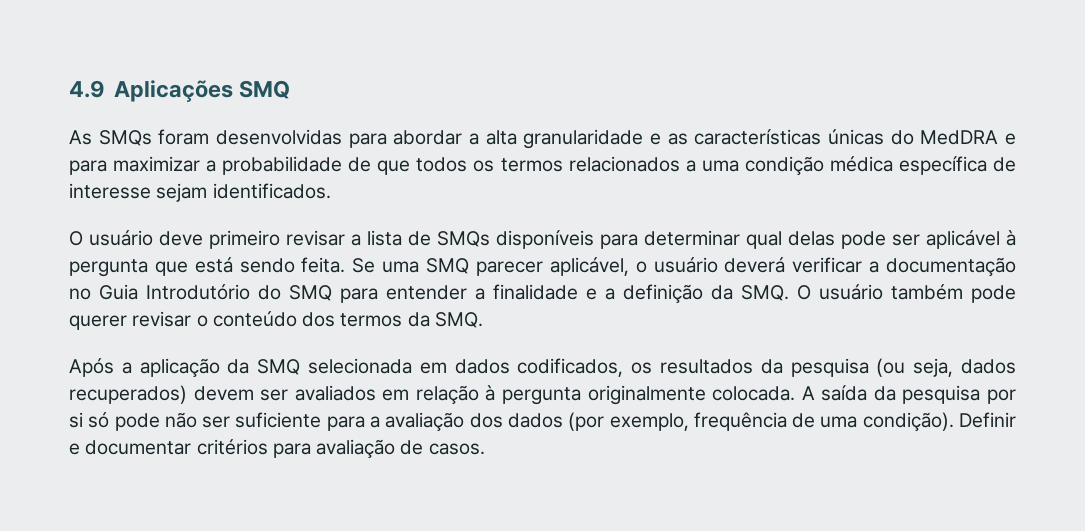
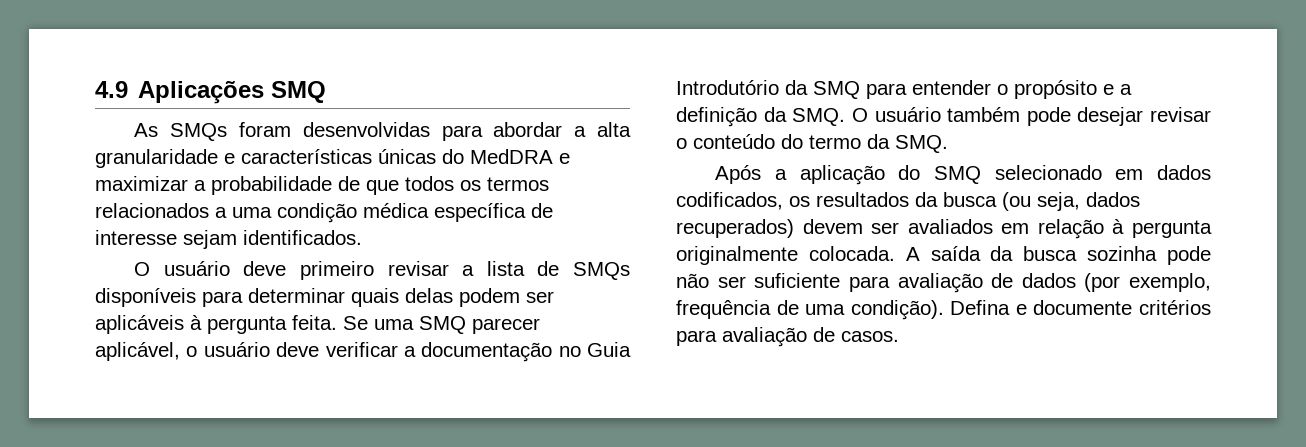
[667,133,688,145] as -> (235, 158) none
[69,160,107,175] para -> (570, 158) none
[746,230,1016,249] [69,257,295,277] qual delas pode ser aplicável à pergunta que está sendo -> [351,288,554,307] [95,315,287,334] quais delas podem ser aplicáveis à pergunta
[724,257,786,273] deverá -> [276,342,320,357] deve
[258,285,281,300] do -> [785,80,808,95] da
[475,284,578,300] a finalidade -> [997,80,1097,99] o propósito
[69,315,127,330] querer -> [1077,107,1144,126] desejar
[302,312,403,327] dos termos -> [781,134,861,149] do termo
[227,358,412,375] da SMQ selecionada -> [898,165,1102,184] do SMQ selecionado
[790,358,869,377] pesquisa -> [943,192,997,207] busca
[902,385,1016,404] [69,412,110,428] pesquisa por si só -> [1023,246,1158,261] busca sozinha
[370,412,503,432] a avaliação dos -> [897,273,1014,293] avaliação de
[958,412,1016,428] [69,440,192,455] Definir e documentar -> [950,300,1133,315] Defina e documente

